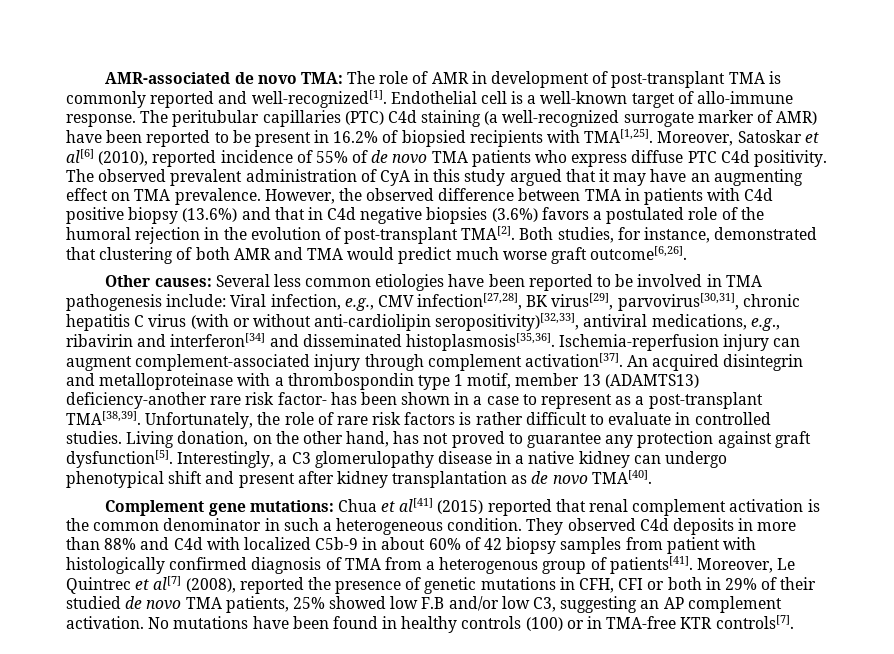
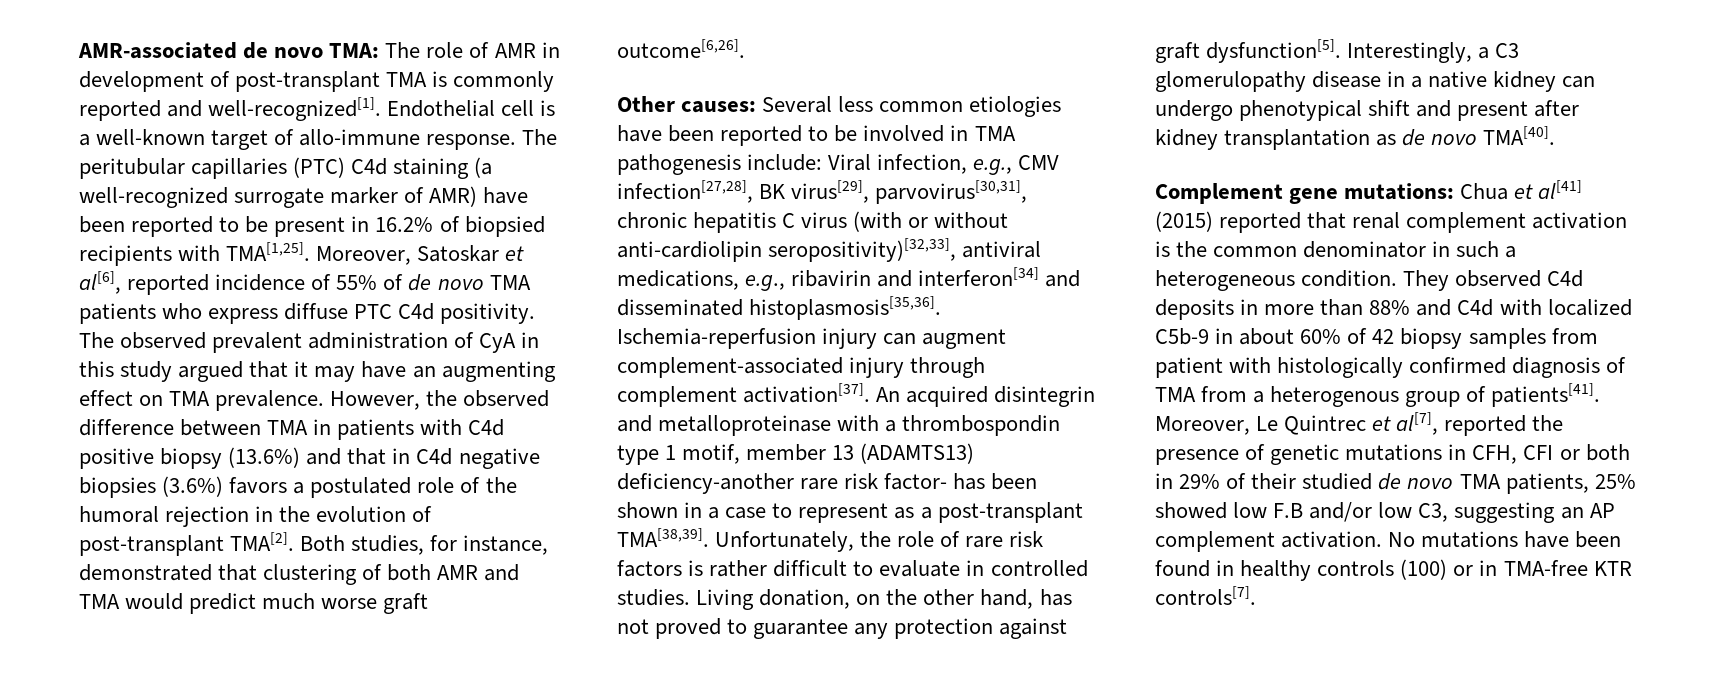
[66,149,149,166] al[6] (2010), -> [79,271,121,294] al[6],
[153,576,236,593] al[7] (2008), -> [1396,412,1439,435] al[7],

